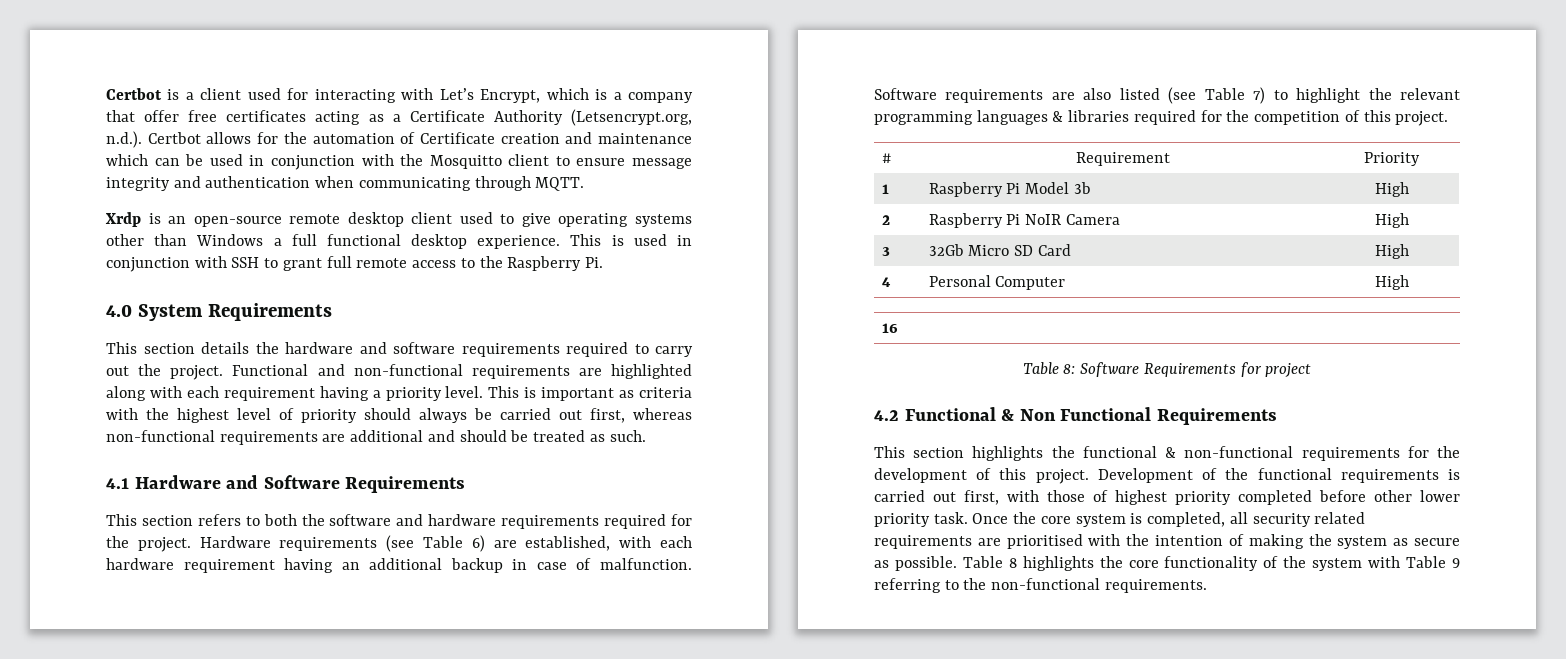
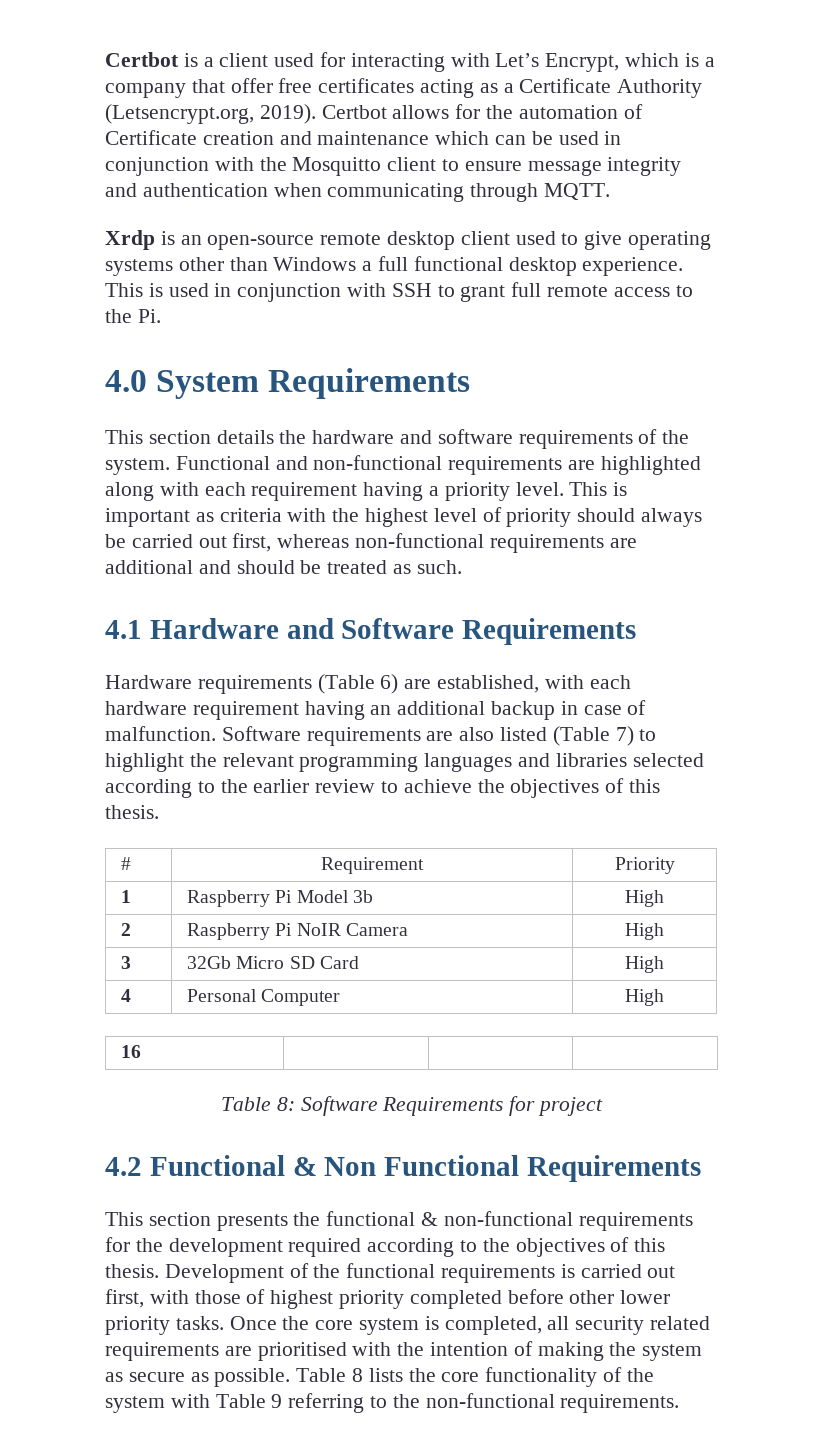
[106,131,142,148] n.d.). -> [259,104,316,124] 2019).
[507,256,582,271] Raspberry -> (132, 316) none
[566,342,693,357] [106,364,224,380] required to carry out the project. -> [638,429,690,444] [105,458,170,475] of the system.
[106,514,693,529] [106,535,463,552] This section refers to both the software and hardware requirements required for the project. Hardware requirements (see Table -> [105,674,375,694] Hardware requirements (Table
[1168,87,1245,104] (see Table -> [552,726,610,746] (Table
[1052,110,1449,126] & libraries required for the competition of this project. -> [518,753,704,767] [105,778,661,798] [105,805,159,819] and libraries selected according to the earlier review to achieve the objectives of this thesis.
[972,446,1044,461] highlights -> [216,1214,288,1231] presents
[976,468,1089,484] of this project. -> [288,1237,666,1257] [105,1264,159,1278] required according to the objectives of this thesis.
[933,512,968,524] task. -> [175,1316,224,1330] tasks.
[1022,556,1094,571] highlights -> [368,1368,403,1382] lists

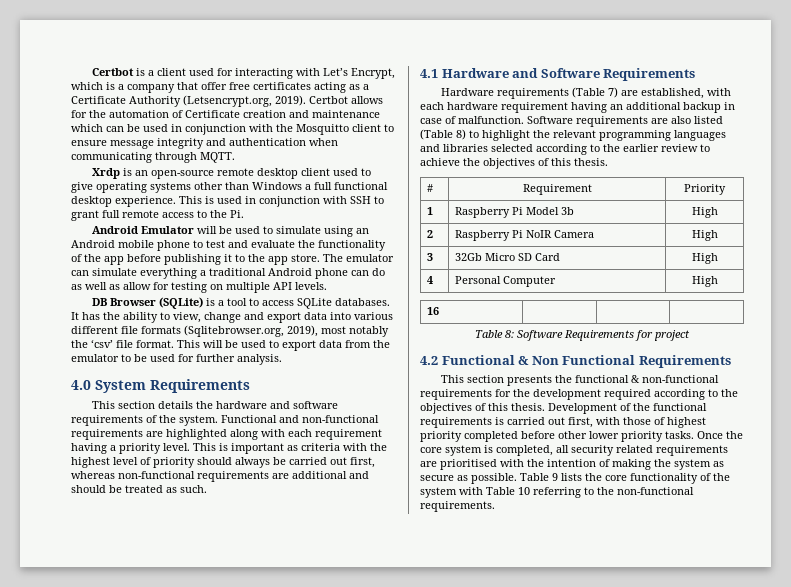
(161, 316) none -> [91,226,369,237] [71,240,386,251] [71,254,394,265] [71,268,385,279] [71,282,327,293] [91,297,390,309] [71,312,393,323] [71,325,389,337] [71,339,390,351] [71,354,282,365] // Android Emulator will be used to simulate using an Android mobile phone to test and evaluate the functionality of the app before publishing it to the app store. The emulator can simulate everything a traditional Android phone can do as well as allow for testing on multiple API levels. // DB Browser (SQLite) is a tool to access SQLite databases. It has the ability to view, change and export data into various different file formats (Sqlitebrowser.org, 2019), most notably the ‘csv’ file format. This will be used to export data from the emulator to be used for further analysis.
[380,674,399,694] 6) -> [607,87,618,98] 7)
[615,726,634,746] 7) -> [456,129,466,140] 8)
[352,1368,364,1382] 8 -> [552,473,558,481] 9
[271,1394,283,1408] 9 -> [518,487,530,495] 10

